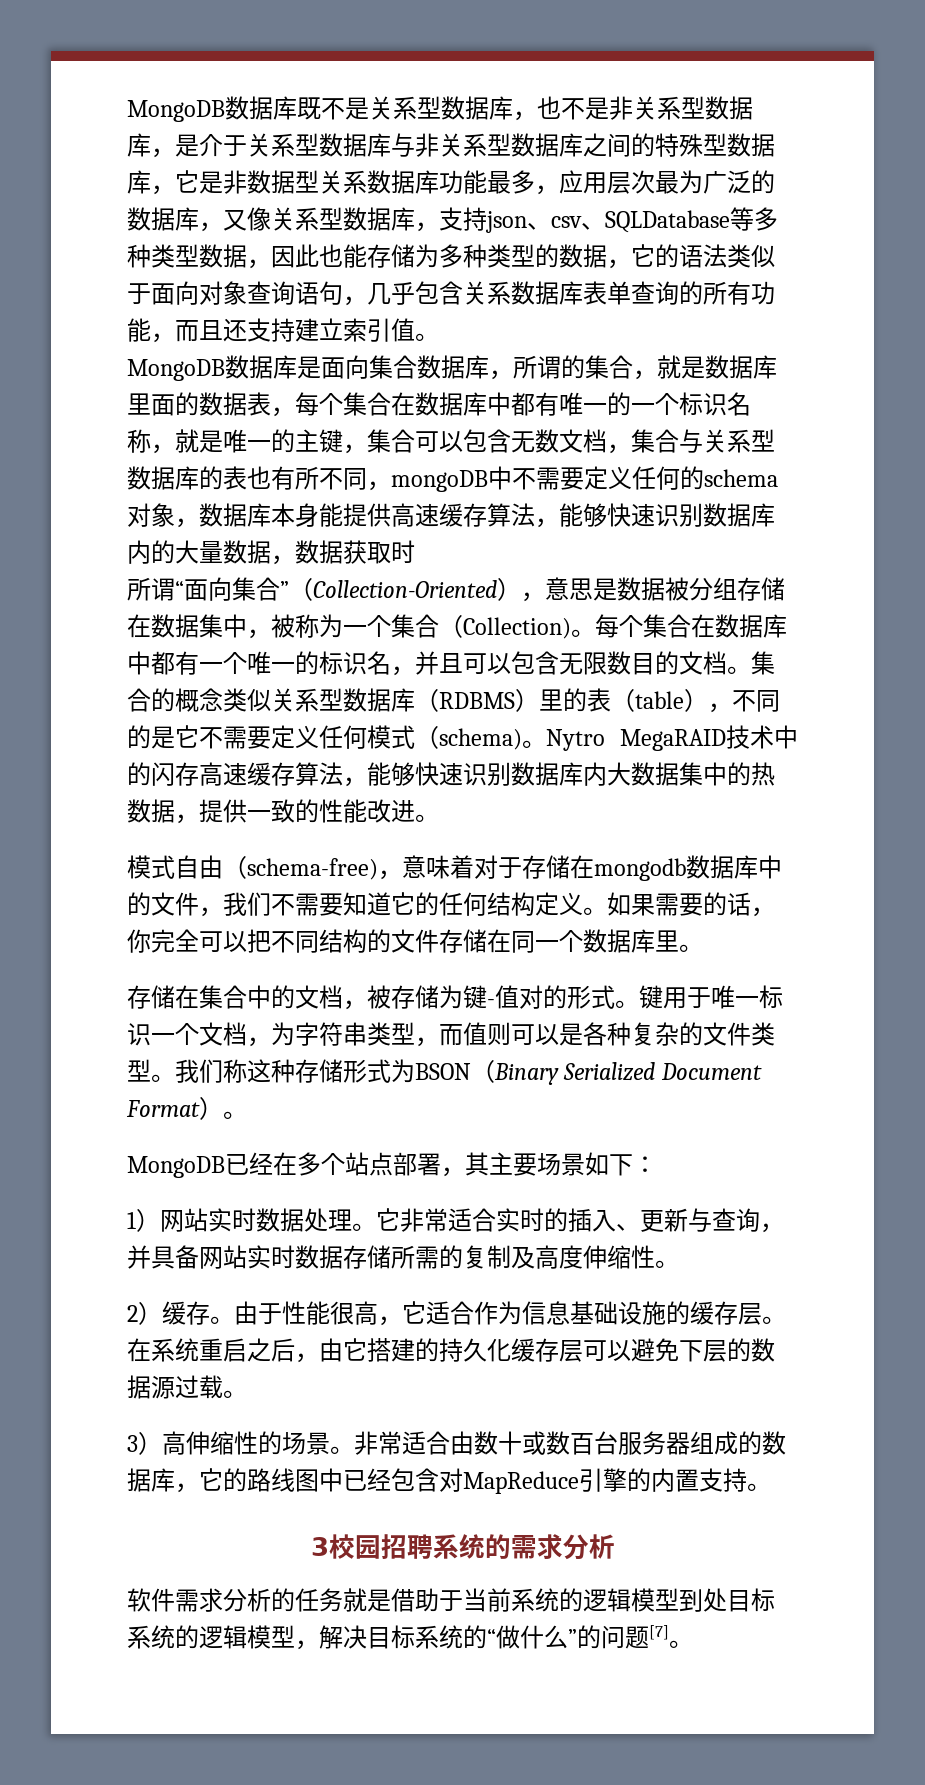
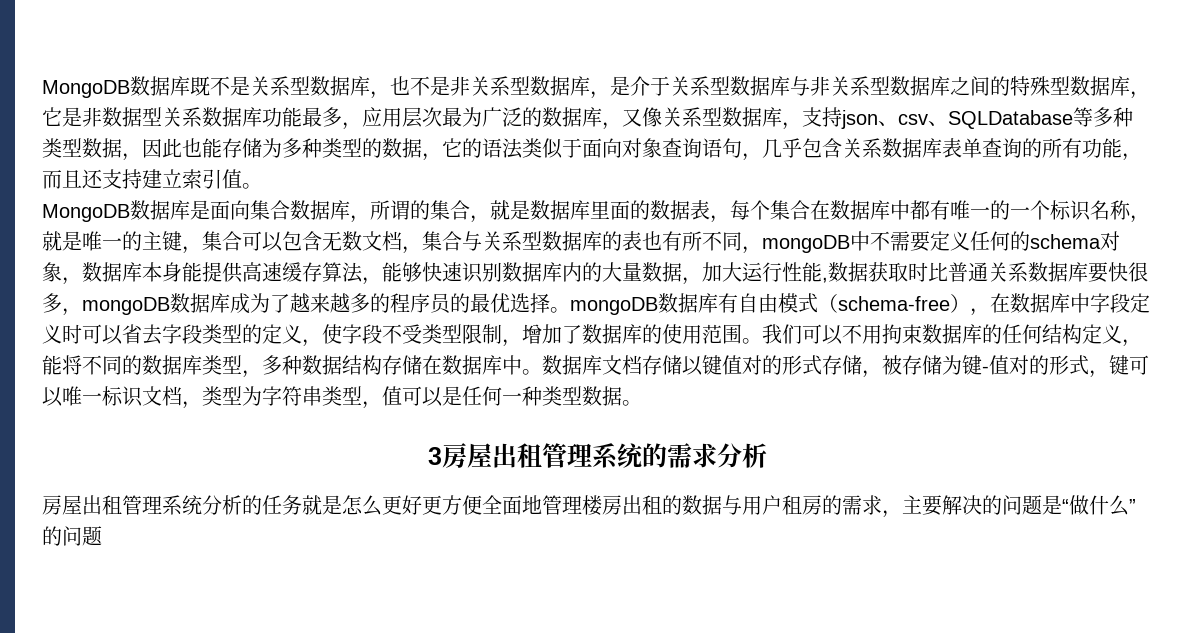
(295, 560) none -> [702,262,828,283] 加大运行性能,
[127,577,785,602] [127,614,787,639] [127,651,775,676] [127,688,780,713] [127,725,798,751] [127,762,775,787] [127,799,439,824] [127,855,782,881] [127,892,775,917] [127,929,703,953] [127,985,343,1009] // 所谓“面向集合”（Collection-Oriented），意思是数据被分组存储在数据集中，被称为一个集合（Collection)。每个集合在数据库中都有一个唯一的标识名，并且可以包含无限数目的文档。集合的概念类似关系型数据库（RDBMS）里的表（table），不同的是它不需要定义任何模式（schema)。Nytro MegaRAID技术中的闪存高速缓存算法，能够快速识别数据库内大数据集中的热数据，提供一致的性能改进。 // 模式自由（schema-free)，意味着对于存储在mongodb数据库中的文件，我们不需要知道它的任何结构定义。如果需要的话，你完全可以把不同结构的文件存储在同一个数据库里。 // 存储在集合中的文档 -> [928,262,1148,283] [42,293,1150,316] [42,324,1142,347] [42,355,862,378] 比普通关系数据库要快很多，mongoDB数据库成为了越来越多的程序员的最优选择。mongoDB数据库有自由模式（schema-free），在数据库中字段定义时可以省去字段类型的定义，使字段不受类型限制，增加了数据库的使用范围。我们可以不用拘束数据库的任何结构定义，能将不同的数据库类型，多种数据结构存储在数据库中。数据库文档存储以键值对的形式存储
[615,985,783,1009] [127,1022,775,1047] [127,1059,762,1085] [126,1097,247,1120] [127,1152,657,1178] [127,1208,784,1233] [127,1245,679,1269] [127,1301,786,1326] [127,1338,775,1363] [127,1375,247,1399] [127,1431,786,1455] [127,1468,771,1494] [310,1534,615,1560] [127,1588,775,1612] [127,1625,487,1650] 。键用于唯一标识一个文档，为字符串类型，而值则可以是各种复杂的文件类型。我们称这种存储形式为BSON（Binary Serialized Document Format）。 // MongoDB已经在多个站点部署，其主要场景如下： // 1）网站实时数据处理。它非常适合实时的插入、更新与查询，并具备网站实时数据存储所需的复制及高度伸缩性。 // 2）缓存。由于性能很高，它适合作为信息基础设施的缓存层。在系统重启之后，由它搭建的持久化缓存层可以避免下层的数据源过载。 // 3）高伸缩性的场景。非常适合由数十或数百台服务器组成的数据库，它的路线图中已经包含对MapReduce引擎的内置支持。 // 3校园招聘系统的需求分析 // 软件需求分析的任务就是借助于当前系统的逻辑模型到处目标系统的逻辑模型，解决目标系统的 -> [1089,355,1149,378] [42,386,642,409] [427,443,767,469] [42,495,1062,518] ，键可以唯一标识文档，类型为字符串类型，值可以是任何一种类型数据。 // 3房屋出租管理系统的需求分析 // 房屋出租管理系统分析的任务就是怎么更好更方便全面地管理楼房出租的数据与用户租房的需求，主要解决的问题是
[649,1625,669,1640] [669,1640,693,1648] [7]。 -> (102, 536) none

